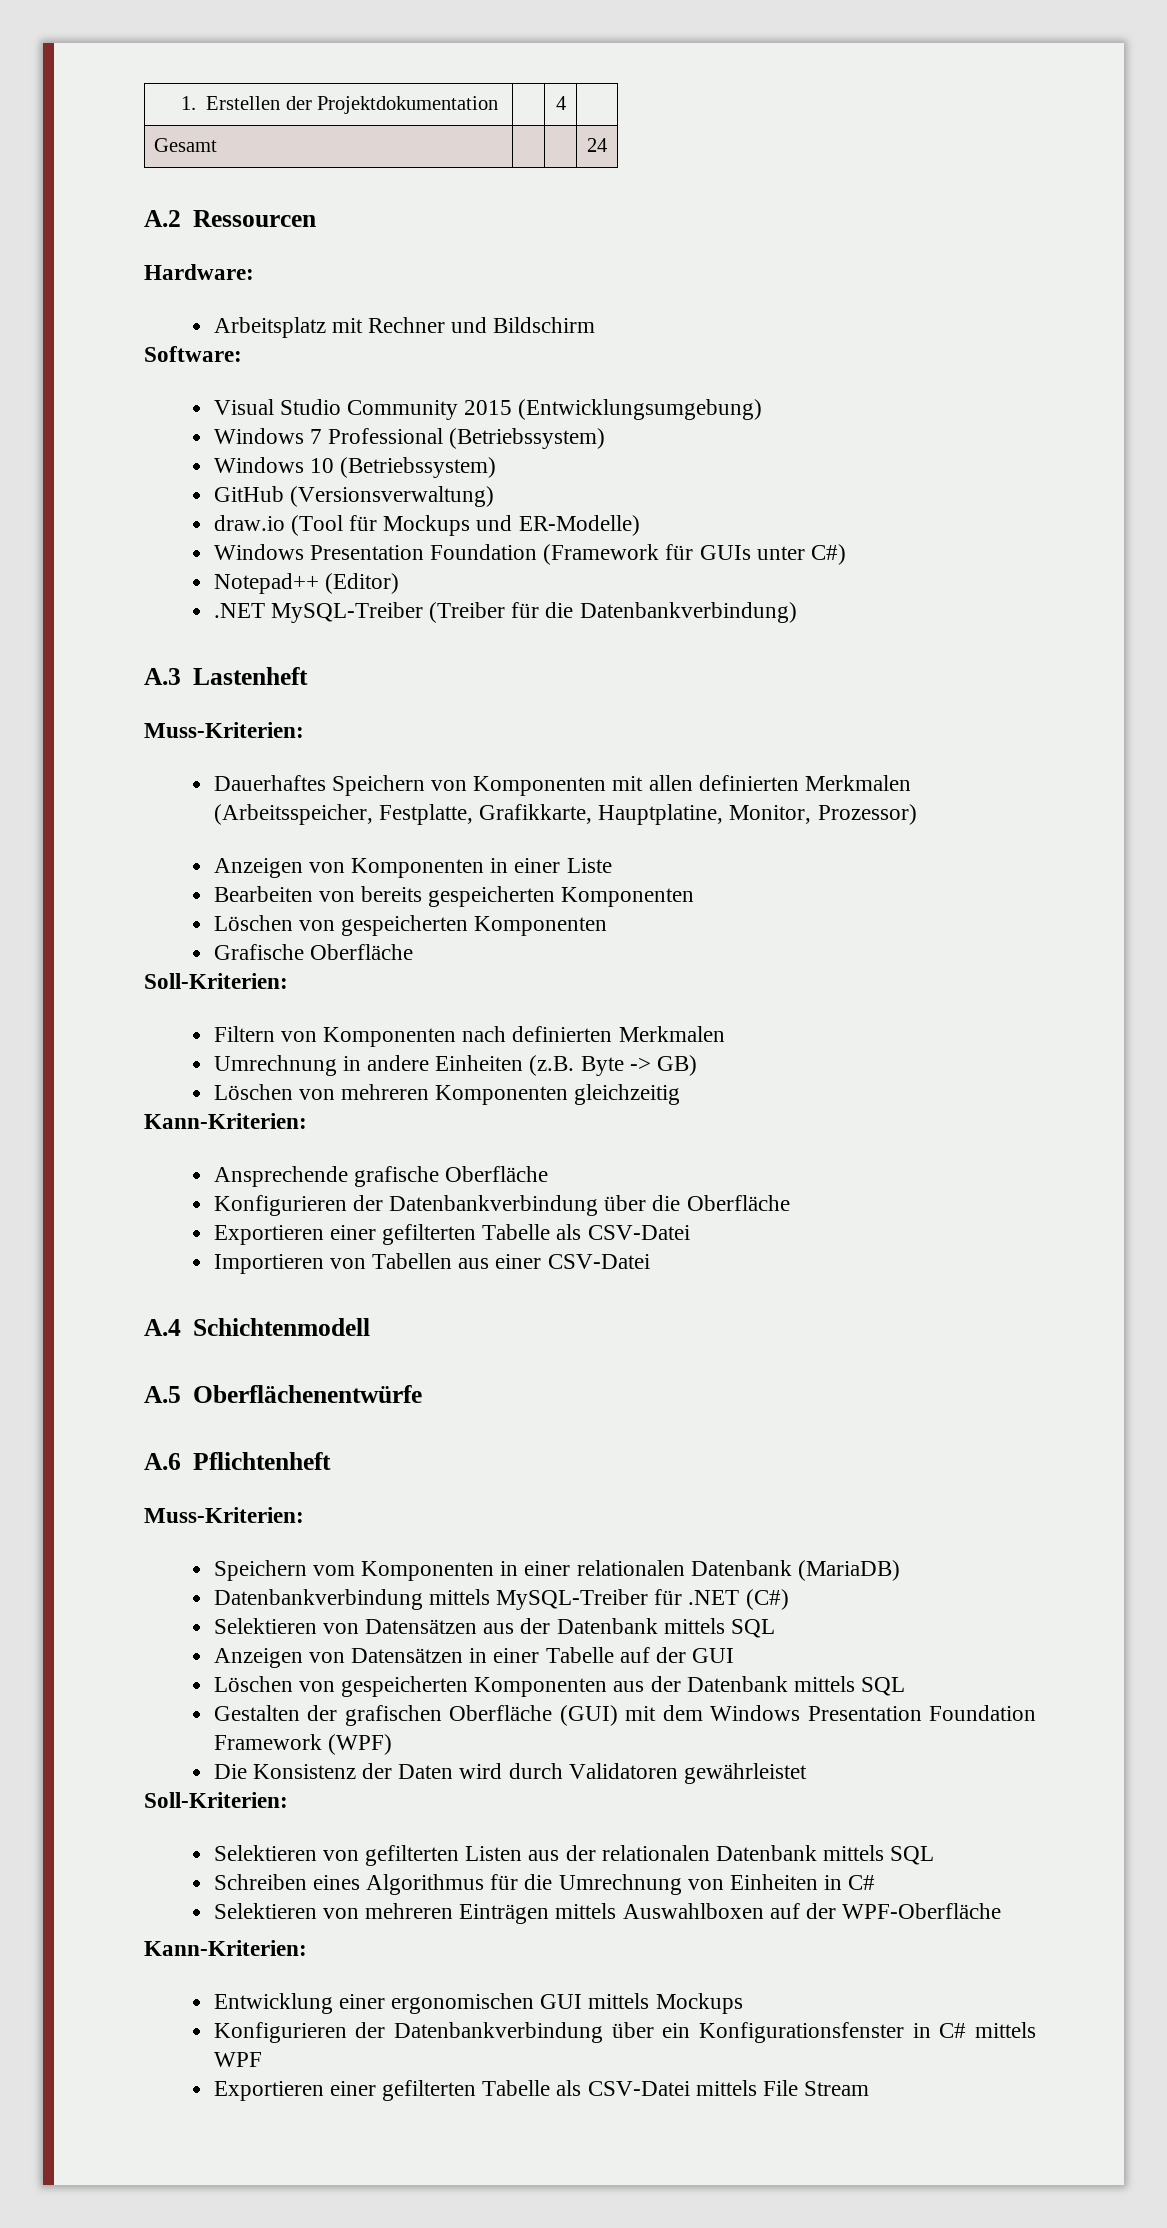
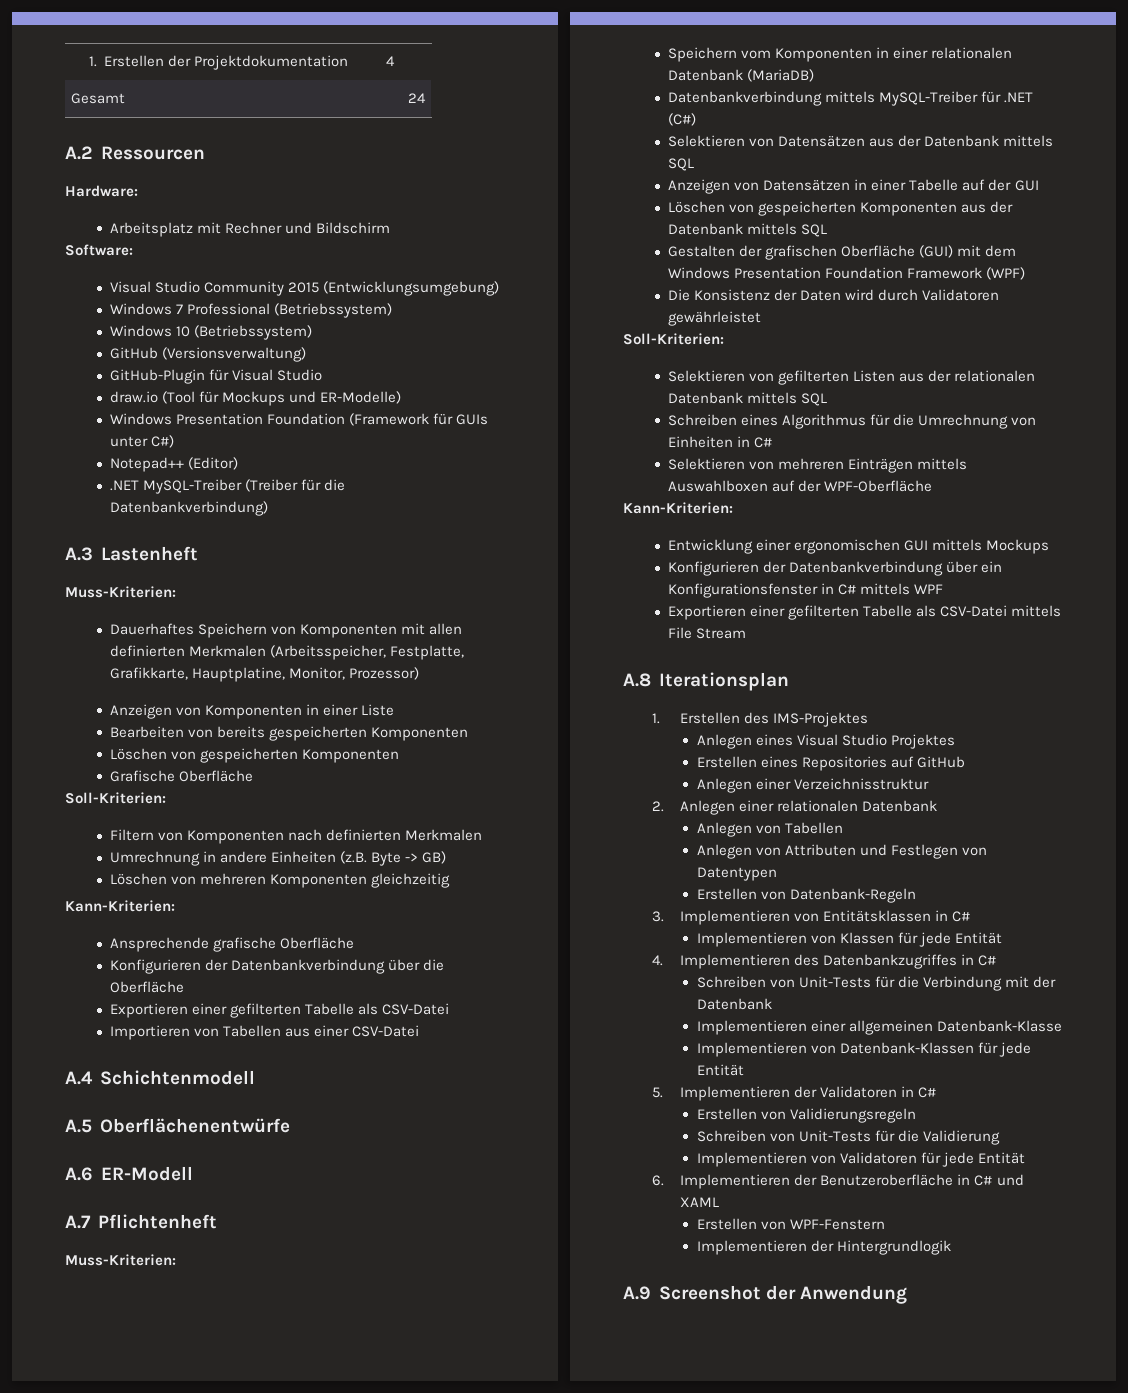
(494, 496) none -> [110,369,323,384] // GitHub-Plugin für Visual Studio
(181, 1461) none -> [100,1166,193,1181] [65,1215,91,1229] ER-Modell // A.7
(870, 2088) none -> [623,672,789,691] [651,712,869,727] [696,734,955,749] [696,756,965,771] [696,778,929,793] [651,800,938,815] [696,822,843,837] [696,844,988,859] [696,867,777,881] [696,888,916,903] [651,910,971,925] [696,932,1003,947] [651,954,997,969] [696,976,1057,991] [696,998,772,1010] [696,1020,1062,1035] [696,1042,1031,1057] [696,1064,744,1076] [651,1086,937,1101] [696,1108,916,1123] [696,1130,1001,1145] [696,1152,1026,1167] [651,1174,1024,1189] [680,1197,720,1207] [696,1218,885,1230] [696,1240,951,1255] [623,1285,907,1304] // A.8 Iterationsplan // 1. Erstellen des IMS-Projektes // Anlegen eines Visual Studio Projektes // Erstellen eines Repositories auf GitHub // Anlegen einer Verzeichnisstruktur // 2. Anlegen einer relationalen Datenbank // Anlegen von Tabellen // Anlegen von Attributen und Festlegen von Datentypen // Erstellen von Datenbank-Regeln // 3. Implementieren von Entitätsklassen in C# // Implementieren von Klassen für jede Entität // 4. Implementieren des Datenbankzugriffes in C# // Schreiben von Unit-Tests für die Verbindung mit der Datenbank // Implementieren einer allgemeinen Datenbank-Klasse // Implementieren von Datenbank-Klassen für jede Entität // 5. Implementieren der Validatoren in C# // Erstellen von Validierungsregeln // Schreiben von Unit-Tests für die Validierung // Implementieren von Validatoren für jede Entität // 6. Implementieren der Benutzeroberfläche in C# und XAML // Erstellen von WPF-Fenstern // Implementieren der Hintergrundlogik // A.9 Screenshot der Anwendung

